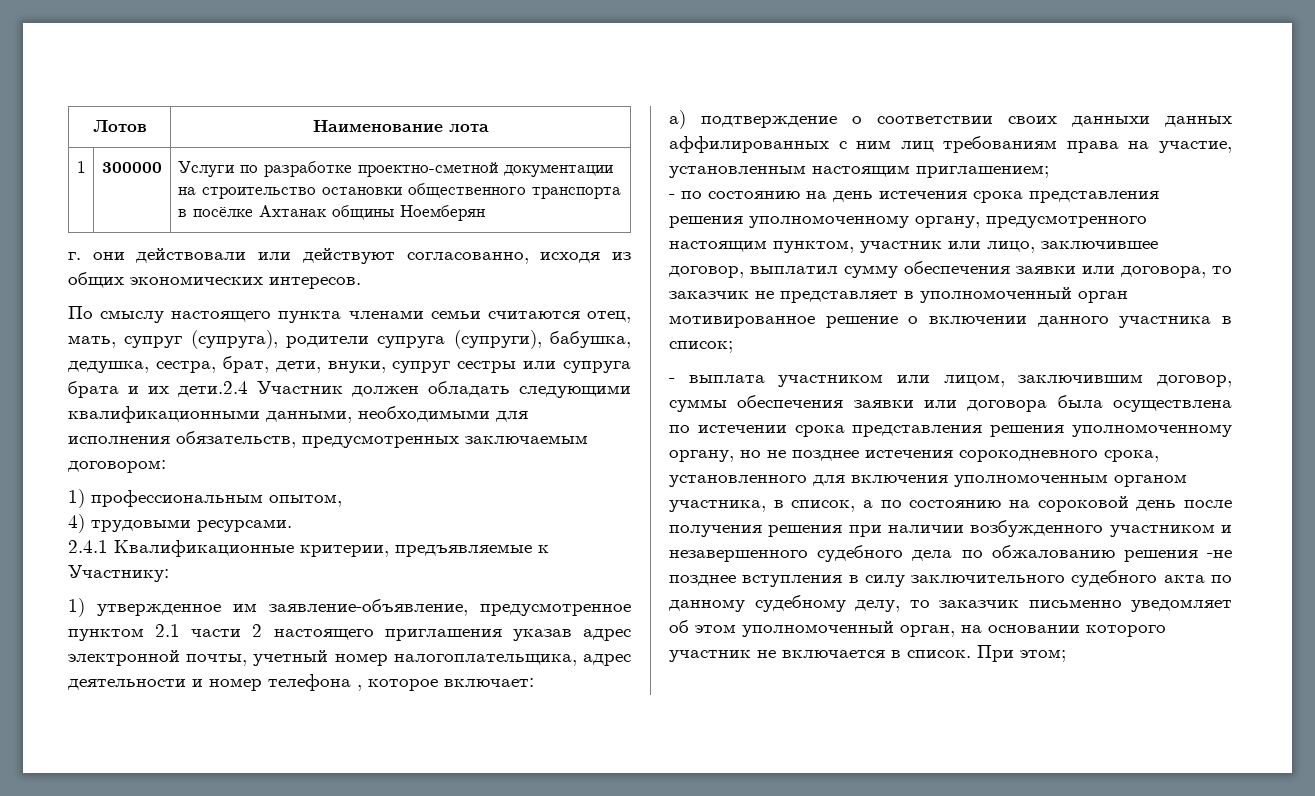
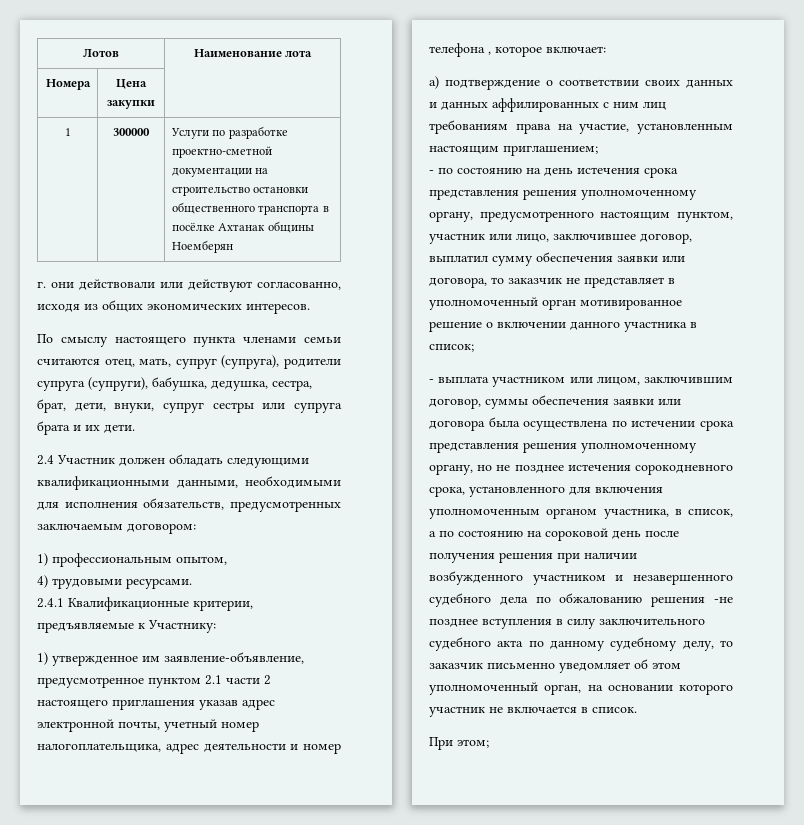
(489, 128) none -> [45,79,91,90] [116,79,147,89] [107,100,155,109] // Номера | Цена закупки |
[178,381,248,397] дети.2.4 -> [104,424,135,433] [37,455,54,465] дети. // 2.4
[1072,116,1150,127] данныхи -> [686,80,733,88] [429,102,437,108] данных и
(971, 654) none -> (637, 710) //

